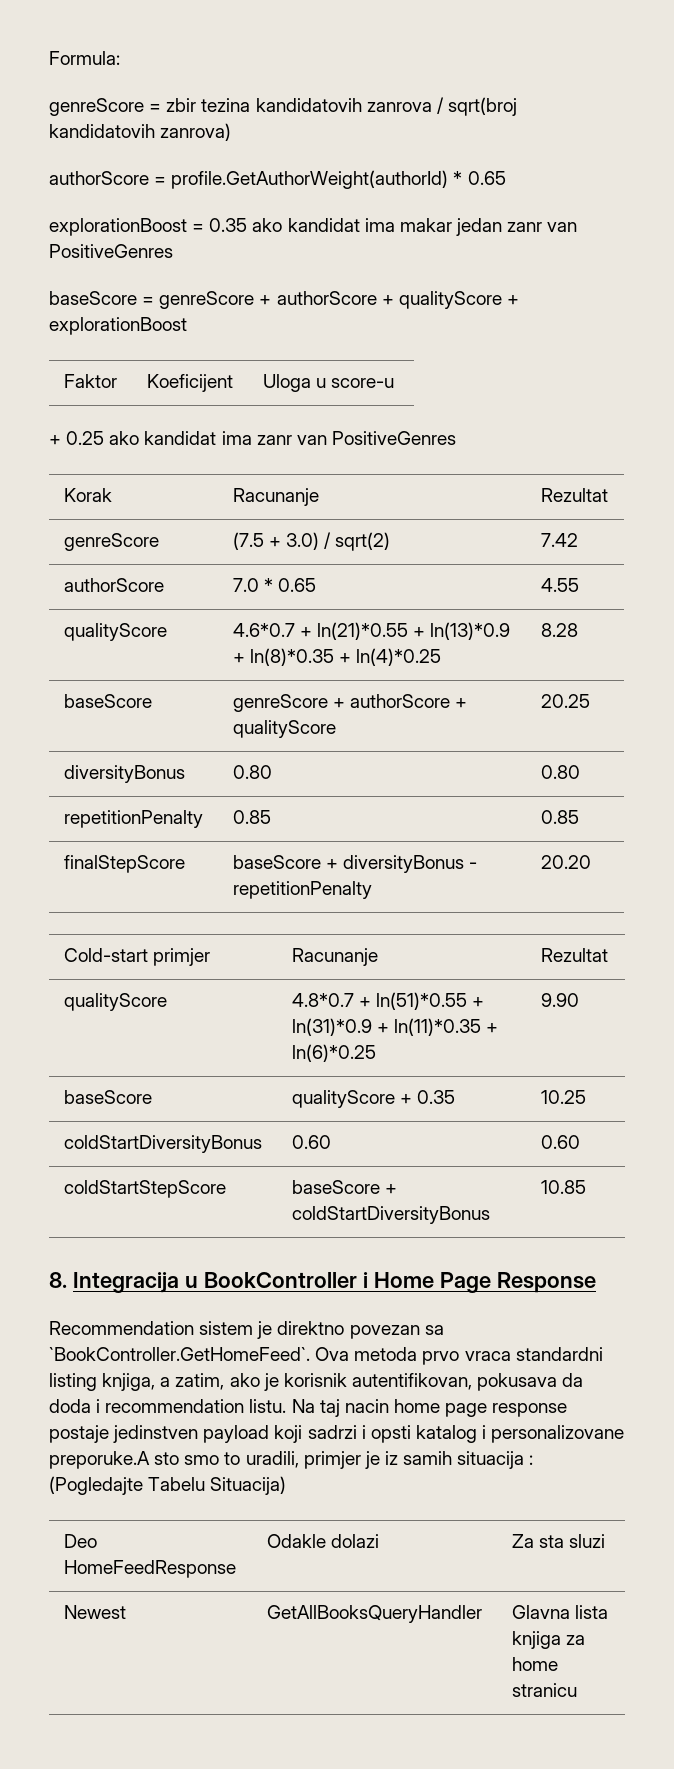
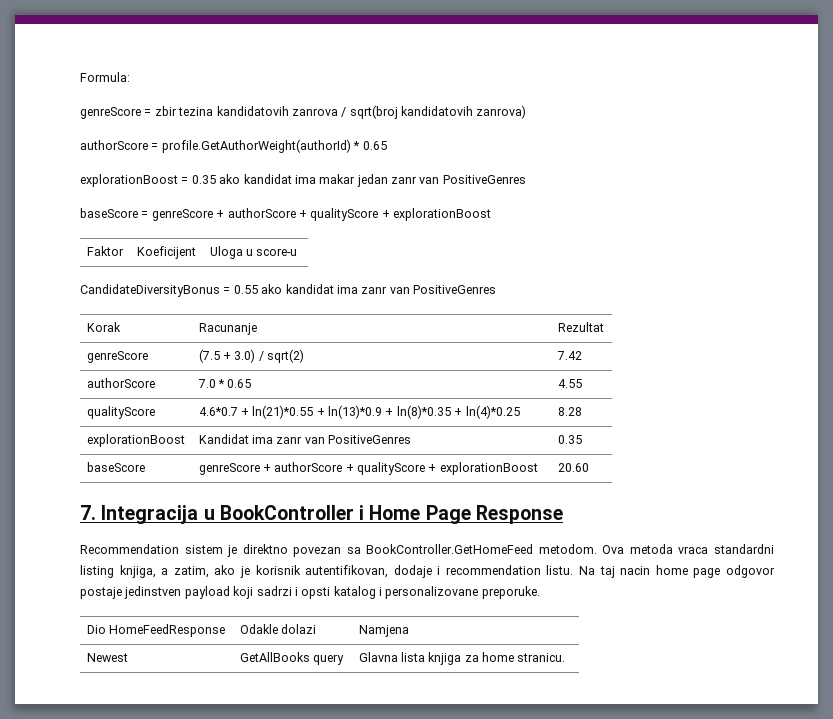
[49,431,105,445] + 0.25 -> [80,284,258,297] CandidateDiversityBonus = 0.55
(578, 630) none -> [86,434,185,447] [198,434,412,444] [557,435,582,444] // explorationBoost | Kandidat ima zanr van PositiveGenres | 0.35
[540,694,590,708] [63,765,185,783] [232,765,272,779] [540,765,580,779] [63,810,203,828] [232,810,271,824] [540,810,579,824] [63,855,185,873] [232,855,478,873] [232,881,372,899] [540,855,591,869] [63,948,210,966] [291,948,378,966] [540,948,608,962] [63,993,167,1011] [291,992,485,1010] [291,1018,499,1036] [291,1044,376,1062] [540,993,579,1007] [63,1090,152,1104] [291,1090,455,1108] [540,1090,586,1104] [63,1135,262,1153] [291,1135,331,1149] [540,1135,580,1149] [63,1180,226,1198] [291,1180,397,1194] [291,1206,490,1224] [540,1180,586,1194] [49,1272,67,1288] | 20.25 // diversityBonus | 0.80 | 0.80 // repetitionPenalty | 0.85 | 0.85 // finalStepScore | baseScore + diversityBonus - repetitionPenalty | 20.20 // Cold-start primjer | Racunanje | Rezultat // qualityScore | 4.8*0.7 + ln(51)*0.55 + ln(31)*0.9 + ln(11)*0.35 + ln(6)*0.25 | 9.90 // baseScore | qualityScore + 0.35 | 10.25 // coldStartDiversityBonus | 0.60 | 0.60 // coldStartStepScore | baseScore + coldStartDiversityBonus | 10.85 // 8. -> [428,462,538,475] [557,463,589,472] [80,505,96,520] + explorationBoost | 20.60 // 7.
[49,1347,310,1361] `BookController.GetHomeFeed`. -> [366,544,597,554] BookController.GetHomeFeed metodom.
[422,1351,460,1365] prvo -> (673, 549) none
[477,1373,584,1391] [49,1399,91,1413] pokusava da doda -> [393,565,432,578] dodaje
[492,1403,568,1417] response -> [726,565,776,578] odgovor
[49,1451,534,1469] [49,1476,287,1495] [63,1534,97,1548] preporuke.A sto smo to uradili, primjer je iz samih situacija : (Pogledajte Tabelu Situacija) // Deo -> [481,586,540,599] [86,625,106,634] preporuke. // Dio
[511,1534,605,1548] Za sta sluzi -> [358,625,409,637] Namjena
[266,1605,482,1623] GetAllBooksQueryHandler -> [239,652,344,665] GetAllBooks query
[511,1683,577,1697] stranicu -> [517,653,566,662] stranicu.

